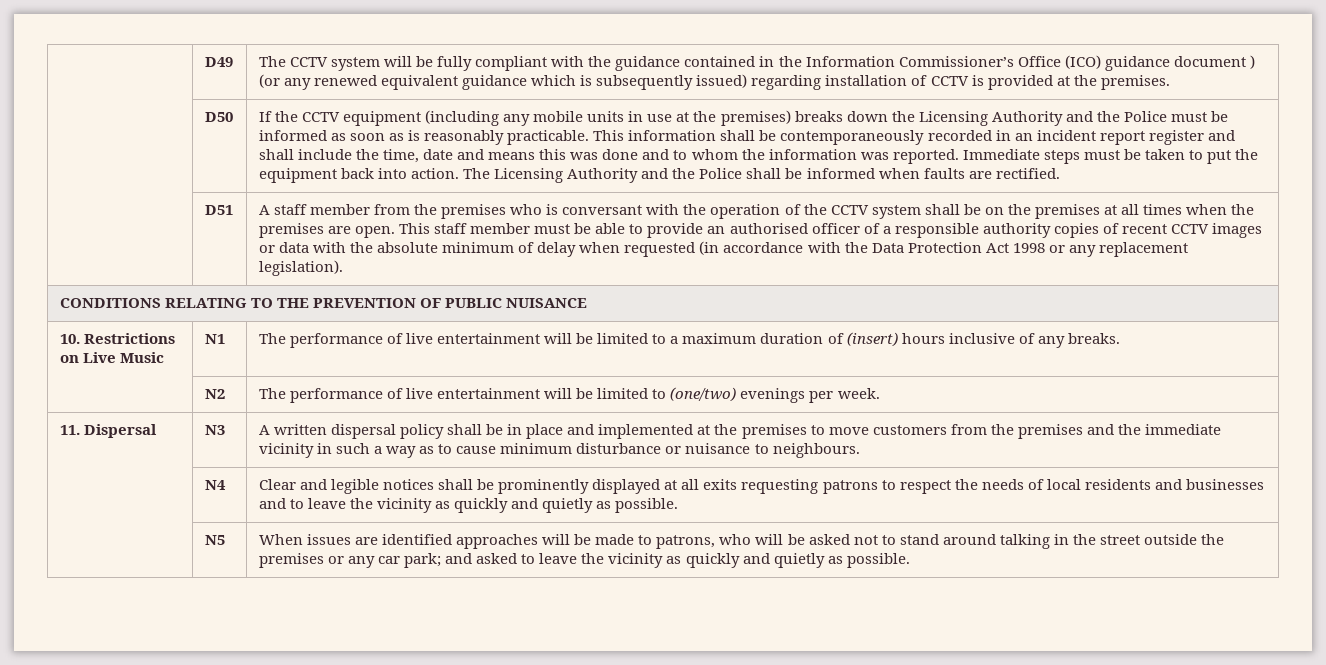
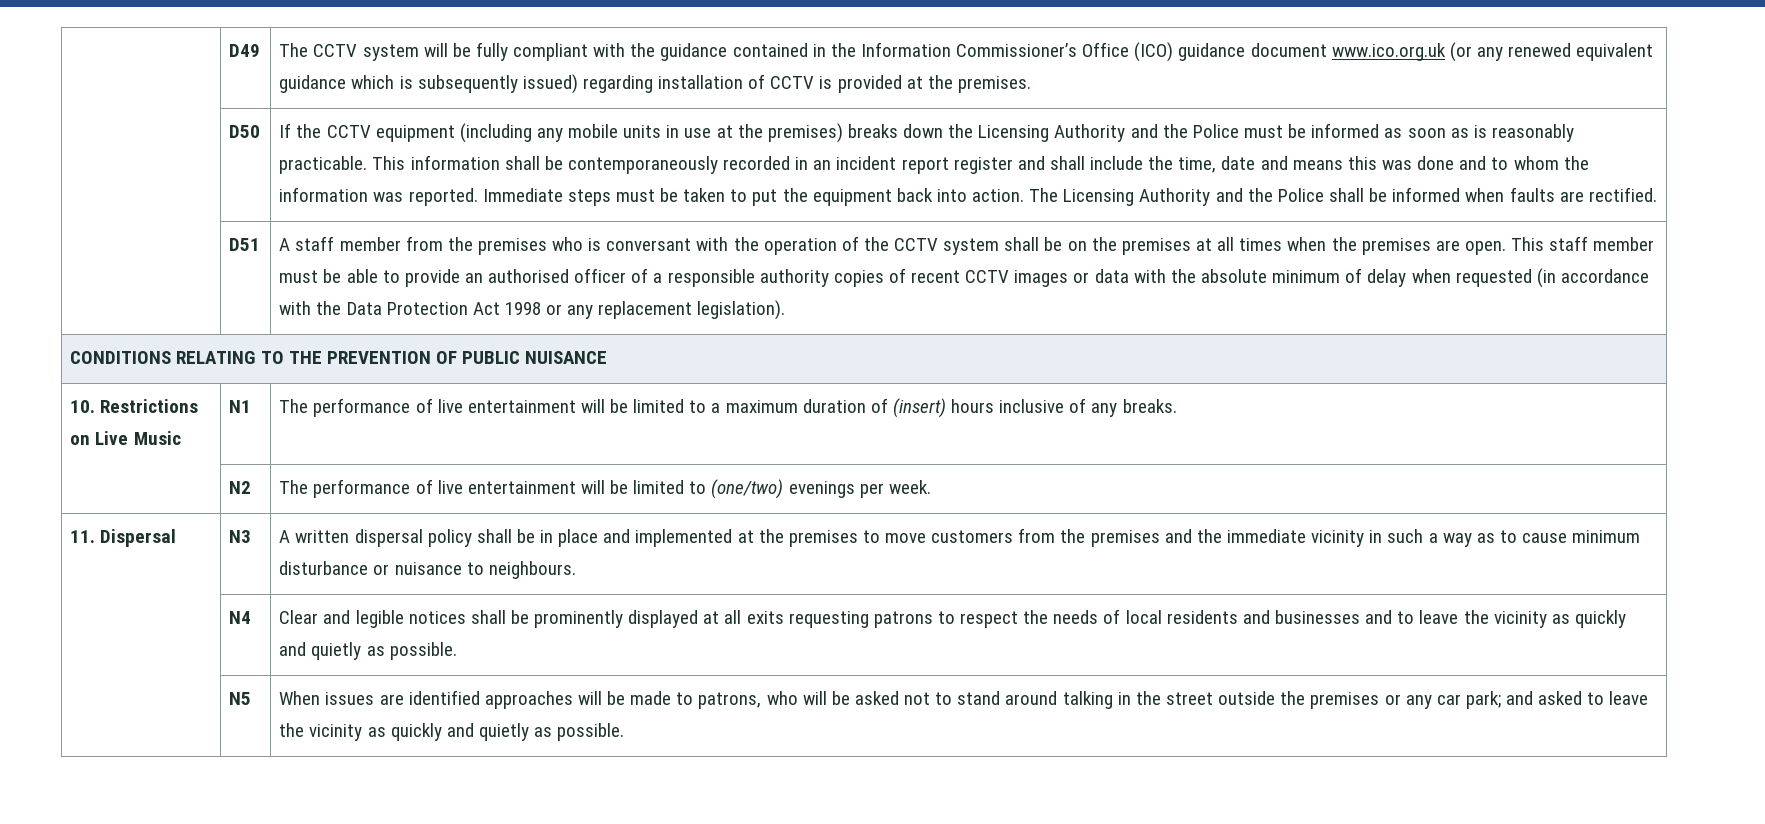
[1249,55,1255,69] ) -> [1331,43,1446,61] www.ico.org.uk

